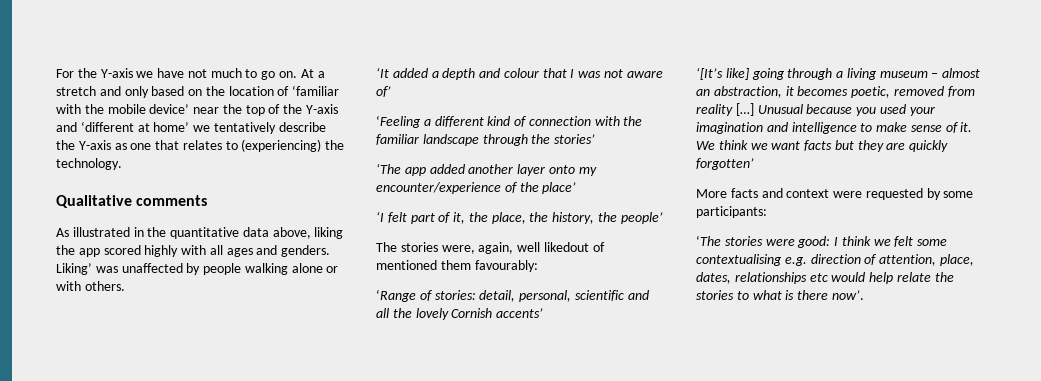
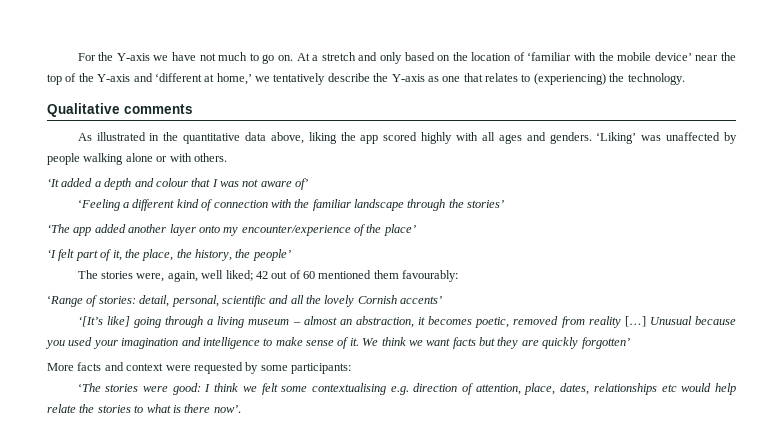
[153,122,190,132] home’ -> [216,73,252,85] home,’
[56,263,92,275] Liking’ -> [596,132,637,144] ‘Liking’
[543,242,605,252] likedout of -> [225,270,316,281] liked; 42 out of 60

